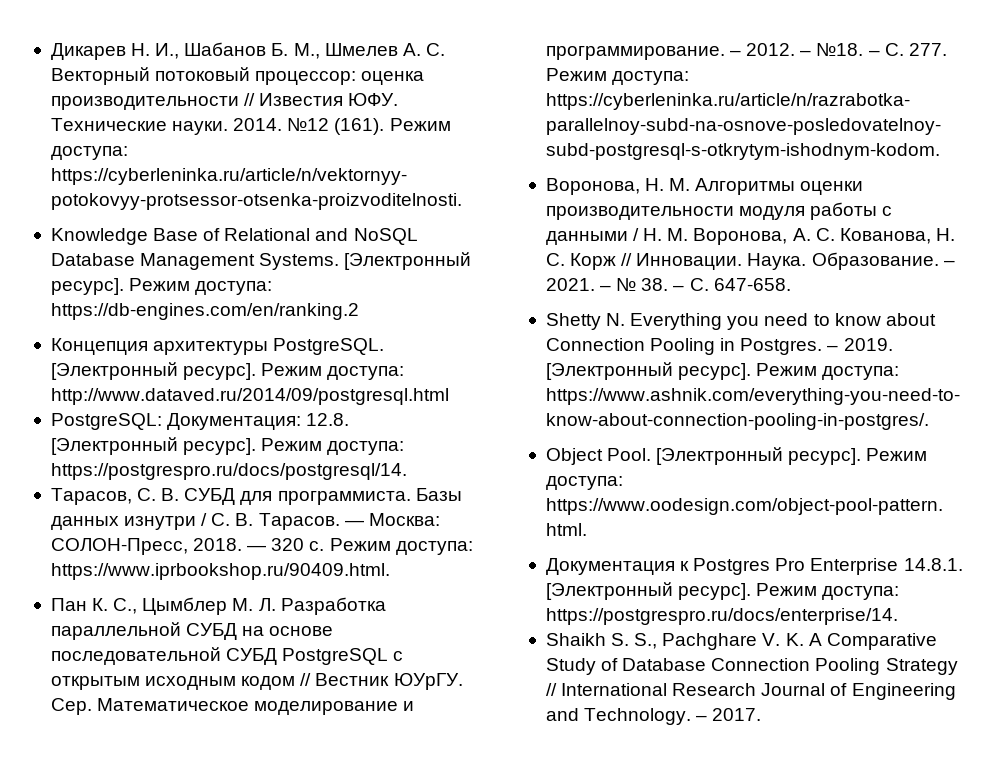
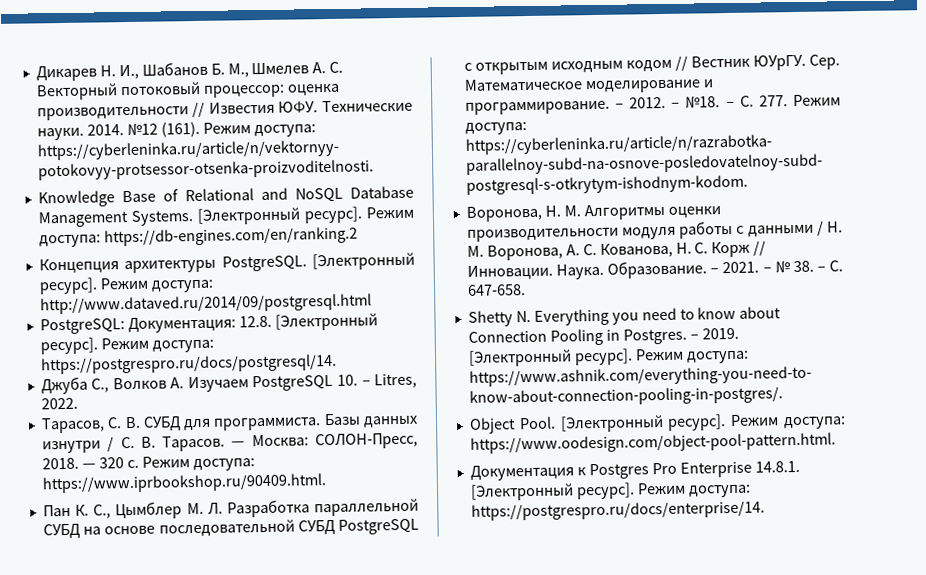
(407, 471) none -> [40,373,418,395] [40,397,78,410] // Джуба С., Волков А. Изучаем PostgreSQL 10. – Litres, 2022.
[545,633,937,650] [545,658,958,675] [545,683,956,700] [545,708,762,725] // Shaikh S. S., Pachghare V. K. A Comparative Study of Database Connection Pooling Strategy // International Research Journal of Engineering and Technology. – 2017. -> (765, 510) none

